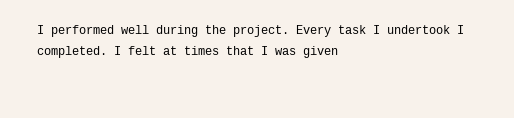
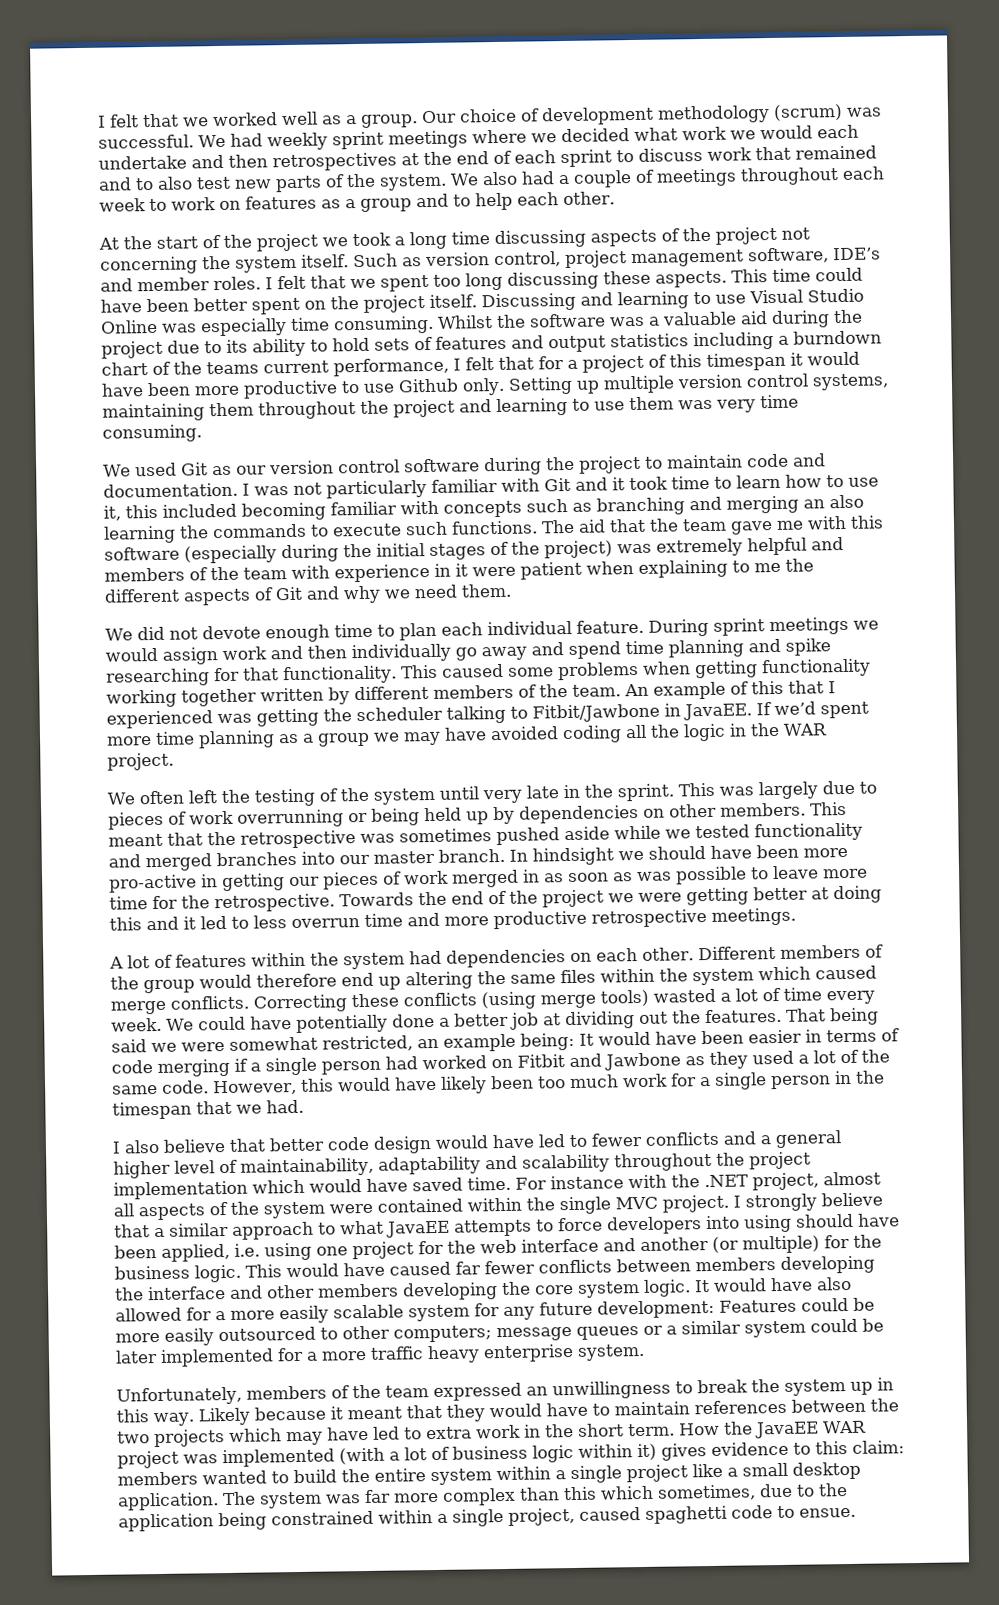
[37,25,464,37] [37,46,338,58] I performed well during the project. Every task I undertook I completed. I felt at times that I was given -> [98,103,882,128] [98,124,859,151] [98,145,877,172] [98,166,885,193] [99,191,615,212] [98,226,810,252] [100,247,881,275] [100,267,863,292] [100,288,864,315] [100,309,863,337] [101,330,882,359] [101,351,860,377] [101,373,889,399] [102,394,799,422] [102,424,202,443] [103,453,826,477] [103,474,879,499] [103,494,864,521] [103,515,884,544] [104,536,844,564] [104,558,814,583] [104,583,512,606] [105,616,879,643] [105,638,831,665] [106,658,871,687] [106,680,836,708] [106,701,869,729] [107,722,828,749] [107,752,174,771] [107,780,877,807] [108,801,847,830] [108,822,863,849] [108,844,848,872] [109,865,868,893] [109,885,882,913] [109,907,796,931] [109,944,884,970] [110,965,877,994] [110,987,875,1015] [111,1007,879,1033] [111,1028,900,1053] [111,1049,890,1077] [112,1070,885,1096] [112,1099,304,1120] [112,1130,842,1154] [113,1151,811,1179] [113,1171,881,1200] [113,1192,883,1221] [114,1213,900,1240] [114,1234,882,1262] [114,1255,875,1283] [114,1276,852,1301] [115,1297,875,1324] [115,1318,884,1346] [115,1343,645,1367] [116,1377,894,1406] [116,1398,899,1427] [117,1420,867,1448] [117,1440,905,1469] [117,1461,861,1486] [117,1483,848,1511] [118,1505,856,1532] I felt that we worked well as a group. Our choice of development methodology (scrum) was successful. We had weekly sprint meetings where we decided what work we would each undertake and then retrospectives at the end of each sprint to discuss work that remained and to also test new parts of the system. We also had a couple of meetings throughout each week to work on features as a group and to help each other. // At the start of the project we took a long time discussing aspects of the project not concerning the system itself. Such as version control, project management software, IDE’s and member roles. I felt that we spent too long discussing these aspects. This time could have been better spent on the project itself. Discussing and learning to use Visual Studio Online was especially time consuming. Whilst the software was a valuable aid during the project due to its ability to hold sets of features and output statistics including a burndown chart of the teams current performance, I felt that for a project of this timespan it would have been more productive to use Github only. Setting up multiple version control systems, maintaining them throughout the project and learning to use them was very time consuming. // We used Git as our version control software during the project to maintain code and documentation. I was not particularly familiar with Git and it took time to learn how to use it, this included becoming familiar with concepts such as branching and merging an also learning the commands to execute such functions. The aid that the team gave me with this software (especially during the initial stages of the project) was extremely helpful and members of the team with experience in it were patient when explaining to me the different aspects of Git and why we need them. // We did not devote enough time to plan each individual feature. During sprint meetings we would assign work and then individually go away and spend time planning and spike researching for that functionality. This caused some problems when getting functionality working together written by different members of the team. An example of this that I experienced was getting the scheduler talking to Fitbit/Jawbone in JavaEE. If we’d spent more time planning as a group we may have avoided coding all the logic in the WAR project. // We often left the testing of the system until very late in the sprint. This was largely due to pieces of work overrunning or being held up by dependencies on other members. This meant that the retrospective was sometimes pushed aside while we tested functionality and merged branches into our master branch. In hindsight we should have been more pro-active in getting our pieces of work merged in as soon as was possible to leave more time for the retrospective. Towards the end of the project we were getting better at doing this and it led to less overrun time and more productive retrospective meetings. // A lot of features within the system had dependencies on each other. Different members of the group would therefore end up altering the same files within the system which caused merge conflicts. Correcting these conflicts (using merge tools) wasted a lot of time every week. We could have potentially done a better job at dividing out the features. That being said we were somewhat restricted, an example being: It would have been easier in terms of code merging if a single person had worked on Fitbit and Jawbone as they used a lot of the same code. However, this would have likely been too much work for a single person in the timespan that we had. // I also believe that better code design would have led to fewer conflicts and a general higher level of maintainability, adaptability and scalability throughout the project implementation which would have saved time. For instance with the .NET project, almost all aspects of the system were contained within the single MVC project. I strongly believe that a similar approach to what JavaEE attempts to force developers into using should have been applied, i.e. using one project for the web interface and another (or multiple) for the business logic. This would have caused far fewer conflicts between members developing the interface and other members developing the core system logic. It would have also allowed for a more easily scalable system for any future development: Features could be more easily outsourced to other computers; message queues or a similar system could be later implemented for a more traffic heavy enterprise system. // Unfortunately, members of the team expressed an unwillingness to break the system up in this way. Likely because it meant that they would have to maintain references between the two projects which may have led to extra work in the short term. How the JavaEE WAR project was implemented (with a lot of business logic within it) gives evidence to this claim: members wanted to build the entire system within a single project like a small desktop application. The system was far more complex than this which sometimes, due to the application being constrained within a single project, caused spaghetti code to ensue.

